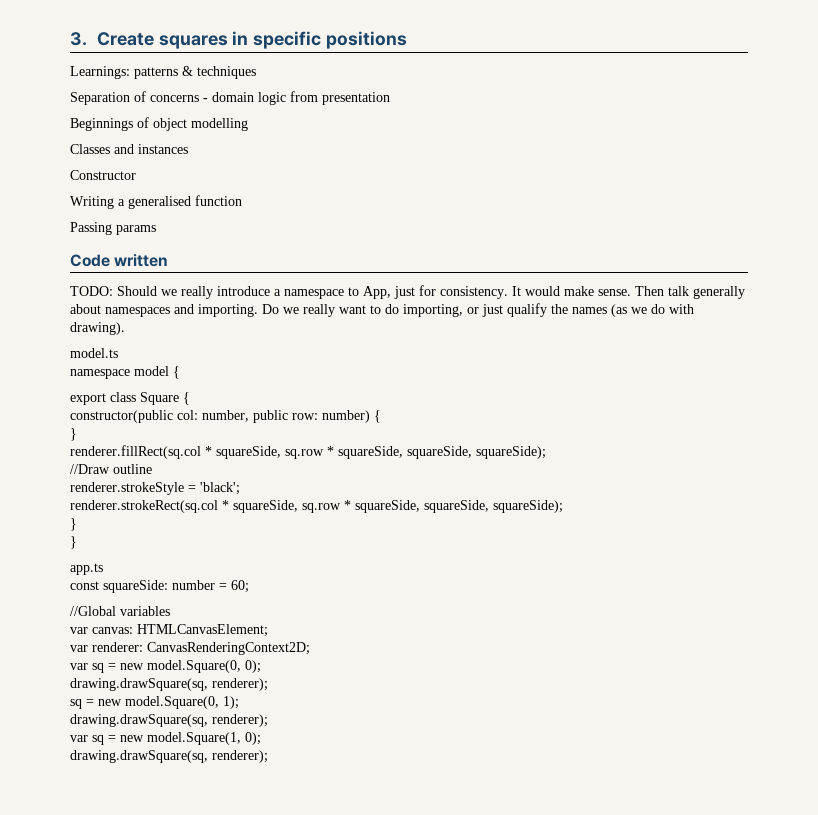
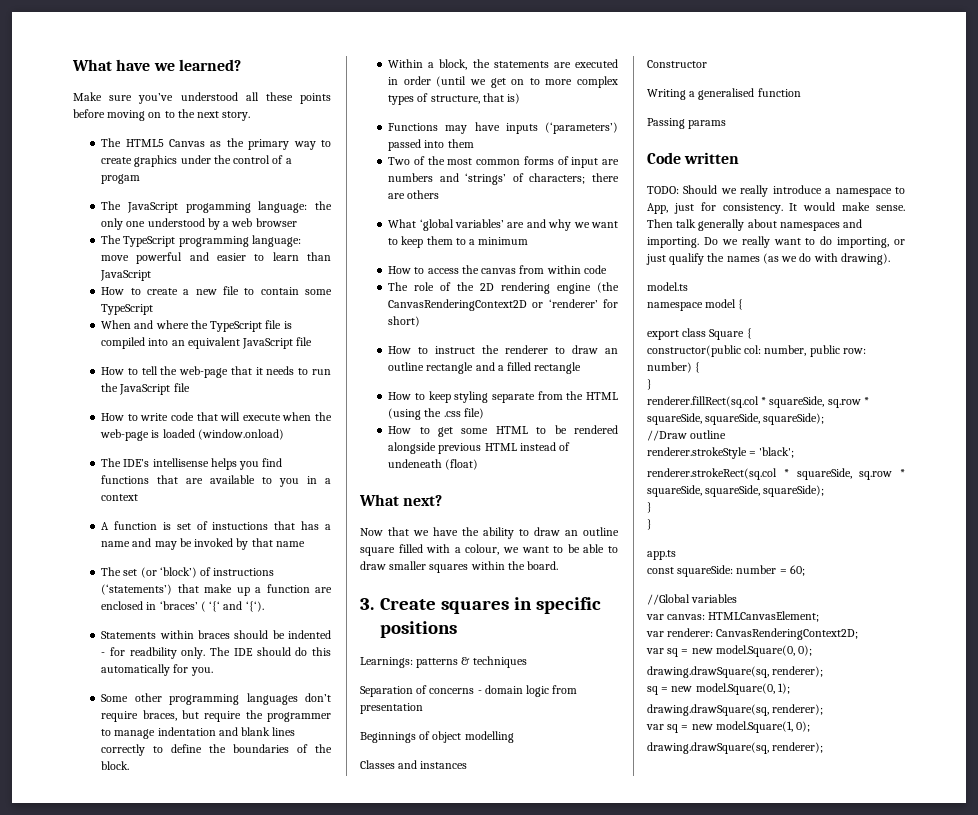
(70, 39) none -> [72,59,241,71] [73,92,331,104] [73,109,251,121] [101,138,331,150] [101,155,292,167] [101,174,141,184] [101,201,332,213] [101,218,297,230] [101,235,301,247] [101,252,331,264] [100,270,152,281] [101,286,332,295] [101,304,154,315] [101,320,292,332] [101,337,313,349] [101,366,331,378] [101,383,190,395] [101,412,332,421] [100,429,284,441] [101,458,283,470] [101,475,331,487] [101,494,139,501] [101,521,331,530] [101,538,305,550] [101,567,275,578] [101,584,332,596] [101,601,264,612] [101,630,331,639] [101,647,331,659] [101,664,213,676] [101,693,331,705] [101,710,331,722] [101,727,296,739] [101,744,333,756] [101,761,130,770] [388,59,618,70] [388,76,618,88] [388,93,521,105] [388,122,618,134] [388,139,474,151] [388,156,619,168] [388,173,619,185] [388,190,440,199] [388,219,618,231] [388,236,529,248] [388,265,607,274] [388,282,619,294] [388,299,618,311] [388,316,421,327] [388,345,618,354] [388,362,582,374] [388,391,618,403] [388,408,484,420] [388,425,618,437] [388,442,571,454] [388,459,479,470] [359,494,443,506] [360,527,619,539] [360,544,618,556] [360,561,559,573] What have we learned? // Make sure you’ve understood all these points before moving on to the next story. // The HTML5 Canvas as the primary way to create graphics under the control of a progam // The JavaScript progamming language: the only one understood by a web browser // The TypeScript programming language: move powerful and easier to learn than JavaScript // How to create a new file to contain some TypeScript // When and where the TypeScript file is compiled into an equivalent JavaScript file // How to tell the web-page that it needs to run the JavaScript file // How to write code that will execute when the web-page is loaded (window.onload) // The IDE’s intellisense helps you find functions that are available to you in a context // A function is set of instuctions that has a name and may be invoked by that name // The set (or ‘block’) of instructions (‘statements’) that make up a function are enclosed in ‘braces’ ( ‘{‘ and ‘{‘). // Statements within braces should be indented - for readbility only. The IDE should do this automatically for you. // Some other programming languages don’t require braces, but require the programmer to manage indentation and blank lines correctly to define the boundaries of the block. // Within a block, the statements are executed in order (until we get on to more complex types of structure, that is) // Functions may have inputs (‘parameters’) passed into them // Two of the most common forms of input are numbers and ‘strings’ of characters; there are others // What ‘global variables’ are and why we want to keep them to a minimum // How to access the canvas from within code // The role of the 2D rendering engine (the CanvasRenderingContext2D or ‘renderer’ for short) // How to instruct the renderer to draw an outline rectangle and a filled rectangle // How to keep styling separate from the HTML (using the .css file) // How to get some HTML to be rendered alongside previous HTML instead of undeneath (float) // What next? // Now that we have the ability to draw an outline square filled with a colour, we want to be able to draw smaller squares within the board. //

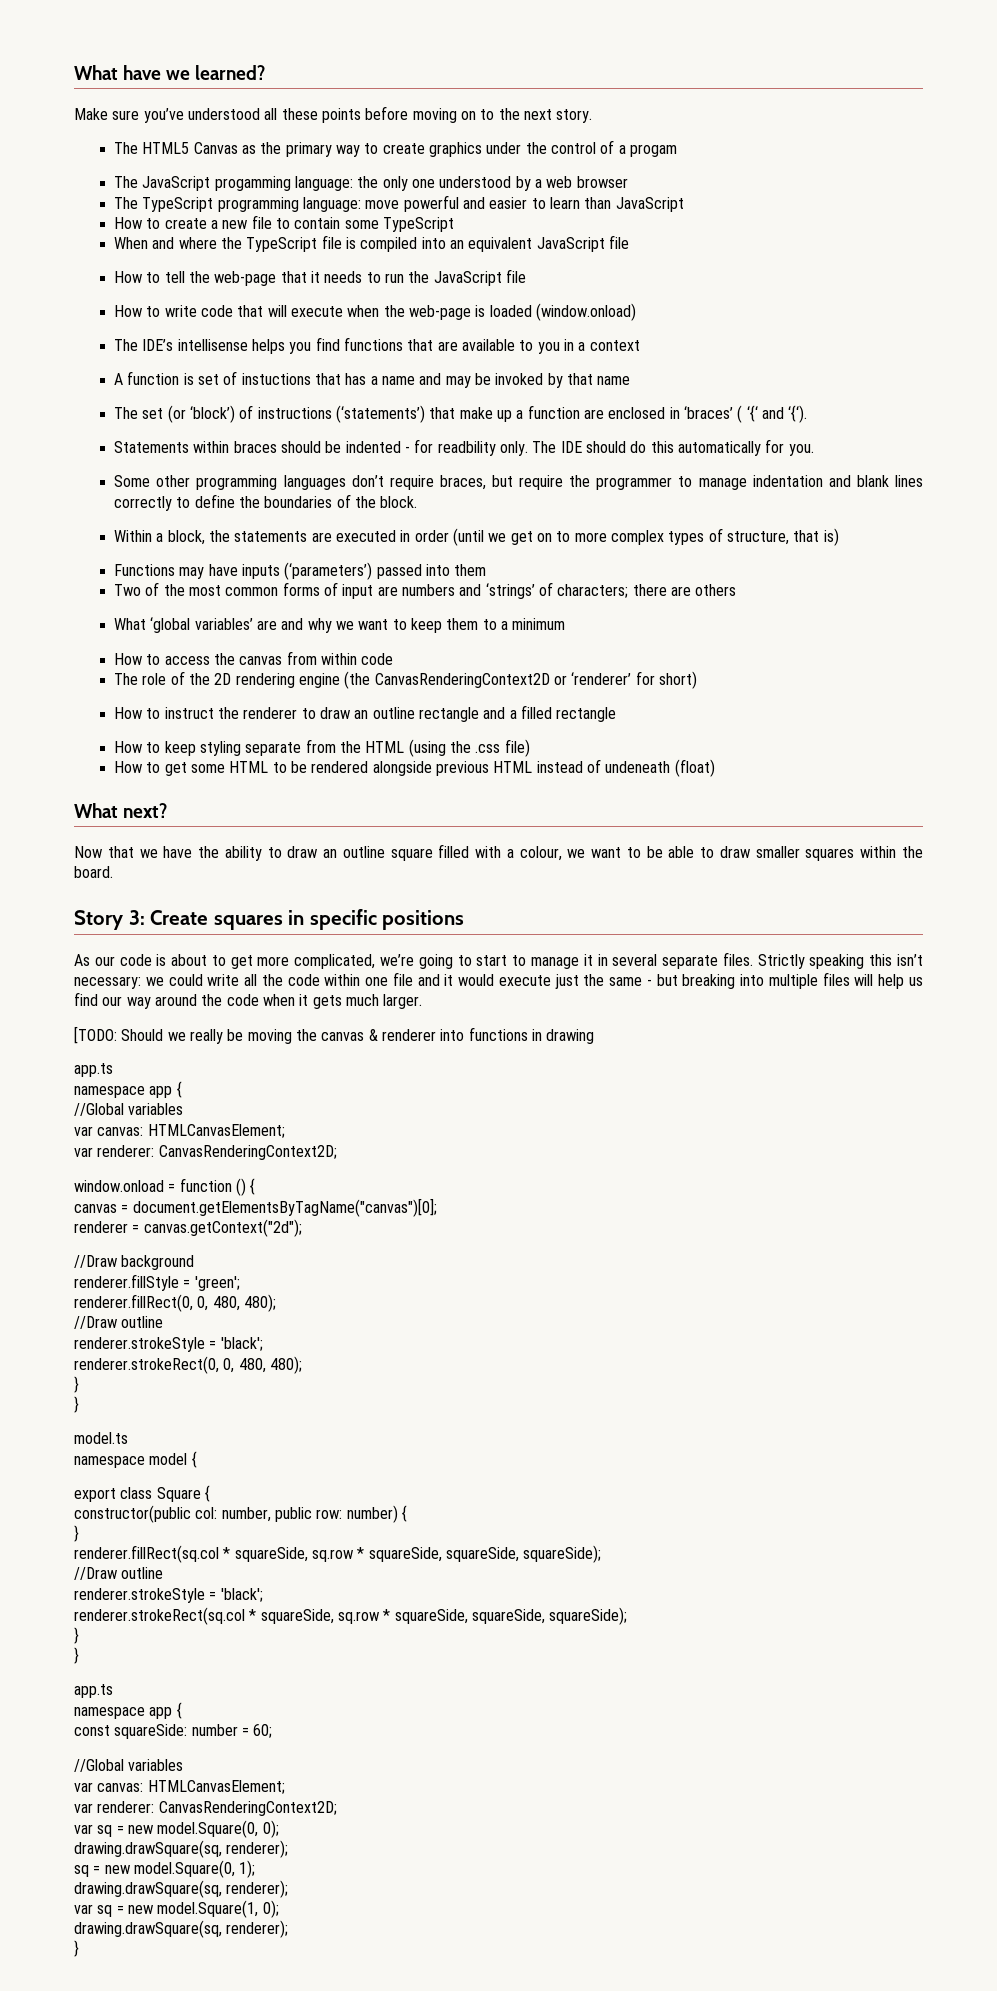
[360,598,374,610] 3. -> [74,910,145,930] Story 3:
[360,656,527,668] [360,685,578,697] [360,703,423,714] [360,731,514,743] [360,760,468,769] [647,60,707,68] [647,88,801,100] [647,118,727,129] [647,152,740,164] [647,185,905,197] [647,202,905,214] [647,219,863,231] [647,236,905,248] [646,253,890,265] Learnings: patterns & techniques // Separation of concerns - domain logic from presentation // Beginnings of object modelling // Classes and instances // Constructor // Writing a generalised function // Passing params // Code written // TODO: Should we really introduce a namespace to App, just for consistency. It would make sense. Then talk generally about namespaces and importing. Do we really want to do importing, or just qualify the names (as we do with drawing). -> [74,952,923,969] [74,972,923,989] [74,992,423,1009] [74,1026,595,1044] [74,1063,113,1077] [74,1081,182,1098] [74,1103,184,1116] [74,1124,285,1138] [74,1145,337,1160] [74,1178,256,1196] [74,1198,437,1217] [74,1219,302,1237] [74,1255,195,1270] [74,1274,240,1291] [74,1294,276,1312] [74,1316,164,1329] [74,1337,263,1352] [74,1356,302,1374] [74,1376,79,1393] [74,1396,79,1413] As our code is about to get more complicated, we’re going to start to manage it in several separate files. Strictly speaking this isn’t necessary: we could write all the code within one file and it would execute just the same - but breaking into multiple files will help us find our way around the code when it gets much larger. // [TODO: Should we really be moving the canvas & renderer into functions in drawing // app.ts // namespace app { // //Global variables // var canvas: HTMLCanvasElement; // var renderer: CanvasRenderingContext2D; // window.onload = function () { // canvas = document.getElementsByTagName("canvas")[0]; // renderer = canvas.getContext("2d"); // //Draw background // renderer.fillStyle = 'green'; // renderer.fillRect(0, 0, 480, 480); // //Draw outline // renderer.strokeStyle = 'black'; // renderer.strokeRect(0, 0, 480, 480); // } // }
(676, 555) none -> [74,1702,182,1719] // namespace app {
(824, 747) none -> [74,1940,79,1957] // }

